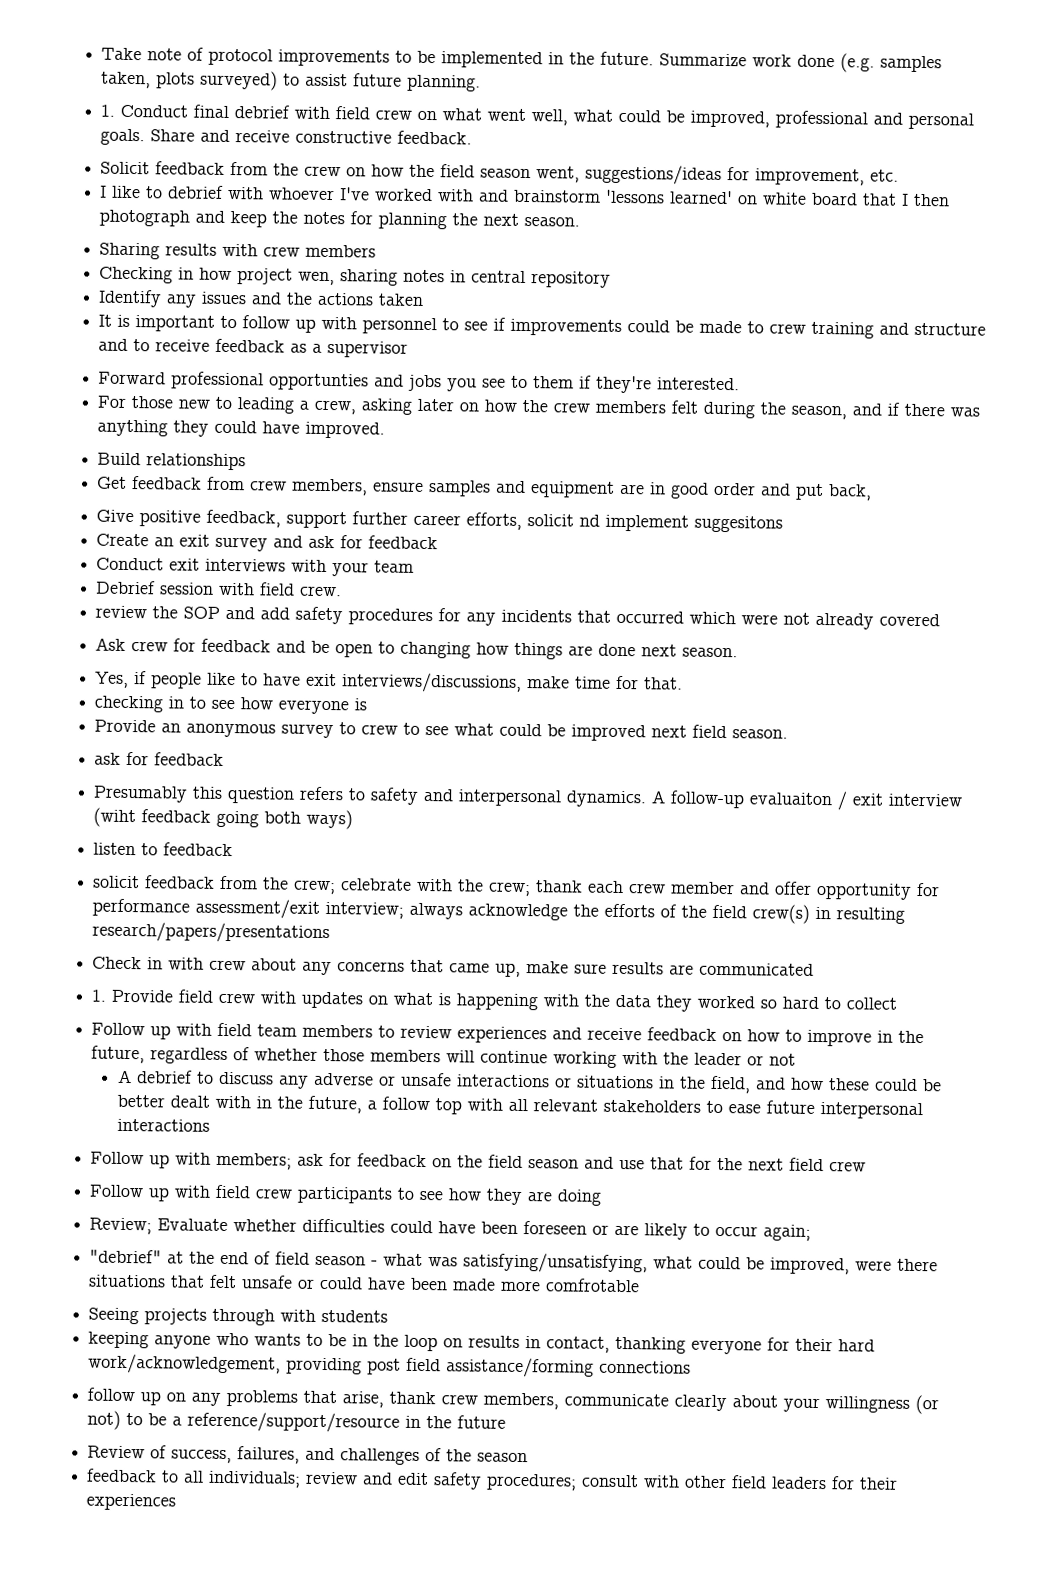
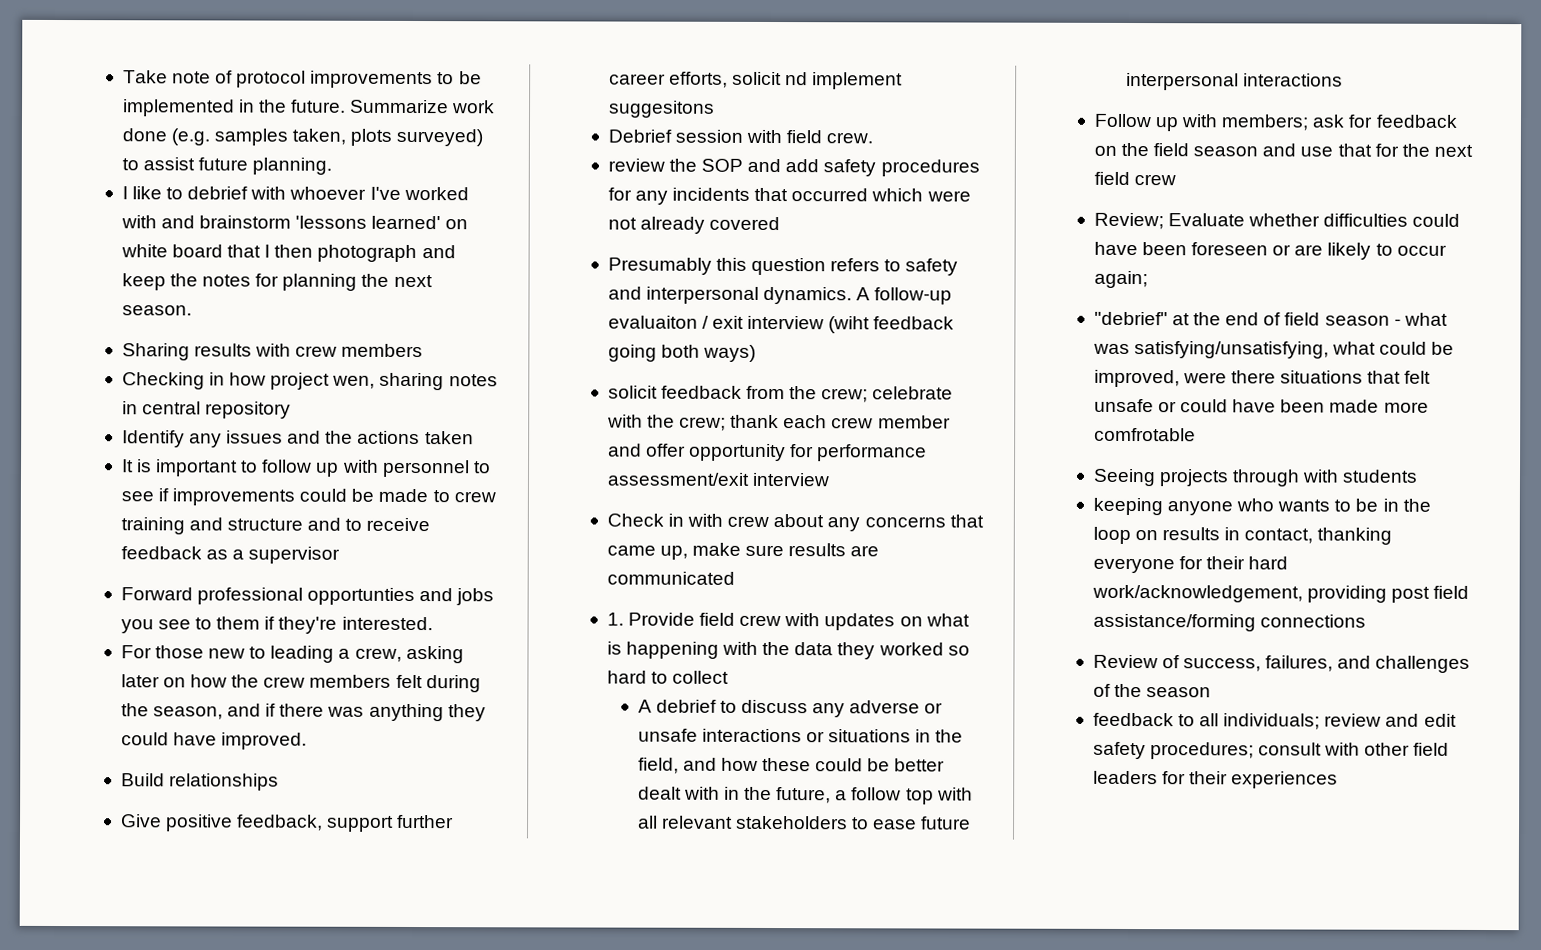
[100,104,975,130] [100,128,473,146] [100,161,900,186] // 1. Conduct final debrief with field crew on what went well, what could be improved, professional and personal goals. Share and receive constructive feedback. // Solicit feedback from the crew on how the field season went, suggestions/ideas for improvement, etc. -> (333, 166) none
[97,476,873,501] // Get feedback from crew members, ensure samples and equipment are in good order and put back, -> (279, 782) none
[96,533,439,552] [96,557,415,577] // Create an exit survey and ask for feedback // Conduct exit interviews with your team -> (715, 109) none
[95,637,739,660] [95,671,684,693] [94,695,368,715] [94,719,789,742] [94,751,225,766] // Ask crew for feedback and be open to changing how things are done next season. // Yes, if people like to have exit interviews/discussions, make time for that. // checking in to see how everyone is // Provide an anonymous survey to crew to see what could be improved next field season. // ask for feedback -> (781, 223) none
[93,842,234,857] // listen to feedback -> (757, 353) none
[325,902,906,924] [92,921,331,944] interview; always acknowledge the efforts of the field crew(s) in resulting research/papers/presentations -> [751,472,830,487] interview
[91,1022,925,1047] [91,1045,797,1068] // Follow up with field team members to review experiences and receive feedback on how to improve in the future, regardless of whether those members will continue working with the leader or not -> (730, 677) none
[89,1184,602,1206] // Follow up with field crew participants to see how they are doing -> (1176, 180) none
[87,1387,940,1415] [87,1410,507,1433] // follow up on any problems that arise, thank crew members, communicate clearly about your willingness (or not) to be a reference/support/resource in the future -> (1366, 621) none

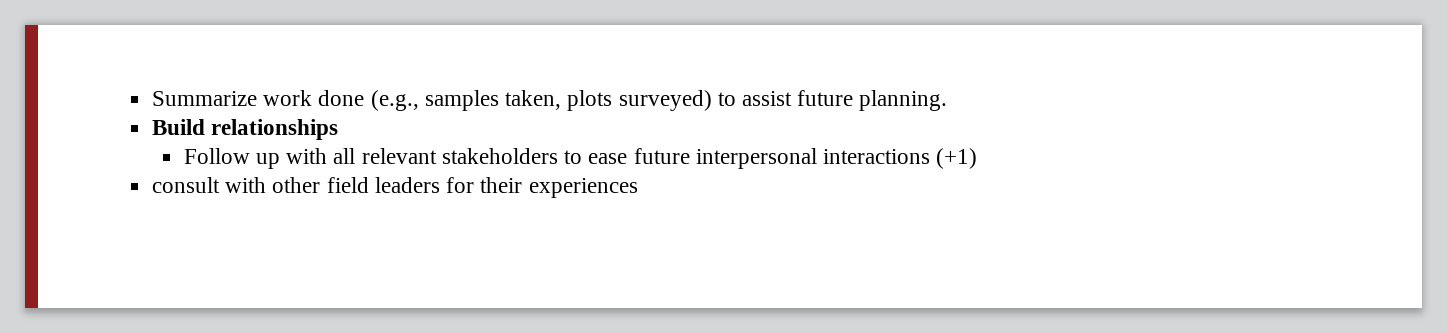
[122,70,482,89] [121,99,347,117] Take note of protocol improvements to be implemented in the future. -> (152, 98) none
[170,128,210,146] (e.g. -> [370,90,419,111] (e.g.,
[121,186,469,201] [120,215,469,230] [120,244,456,263] [121,273,433,291] [121,305,192,316] [121,343,424,361] [121,372,498,391] [121,401,292,419] [121,430,474,448] [121,459,491,478] [120,488,496,506] [120,517,431,535] [120,546,341,564] [120,587,495,606] [120,616,433,634] [120,645,464,664] [120,674,481,693] [120,703,486,722] [120,732,308,750] [120,773,279,791] [120,814,455,832] [608,71,904,90] [607,100,715,118] [607,129,874,144] [607,158,980,177] [607,187,971,205] [607,216,781,234] [607,257,959,276] [607,286,953,305] [607,315,955,334] [607,344,757,362] [607,385,954,403] [606,414,951,431] [607,443,928,462] [606,472,830,487] [606,513,984,532] [606,542,880,560] [606,571,735,585] [606,612,970,631] [606,641,970,660] [606,670,730,684] [637,699,944,718] [637,728,964,743] [637,757,946,774] [637,786,934,805] I like to debrief with whoever I've worked with and brainstorm 'lessons learned' on white board that I then photograph and keep the notes for planning the next season. // Sharing results with crew members // Checking in how project wen, sharing notes in central repository // Identify any issues and the actions taken // It is important to follow up with personnel to see if improvements could be made to crew training and structure and to receive feedback as a supervisor // Forward professional opportunties and jobs you see to them if they're interested. // For those new to leading a crew, asking later on how the crew members felt during the season, and if there was anything they could have improved. // Build relationships // Give positive feedback, support further career efforts, solicit nd implement suggesitons // Debrief session with field crew. // review the SOP and add safety procedures for any incidents that occurred which were not already covered // Presumably this question refers to safety and interpersonal dynamics. A follow-up evaluaiton / exit interview (wiht feedback going both ways) // solicit feedback from the crew; celebrate with the crew; thank each crew member and offer opportunity for performance assessment/exit interview // Check in with crew about any concerns that came up, make sure results are communicated // 1. Provide field crew with updates on what is happening with the data they worked so hard to collect // A debrief to discuss any adverse or unsafe interactions or situations in the field, and how these could be better dealt with in the future, a follow top -> [152,119,339,140] [183,148,281,169] Build relationships // Follow up
[1093,113,1458,132] [1093,142,1473,157] [1093,171,1176,186] [1093,212,1461,230] [1093,241,1447,260] [1093,270,1148,289] [1093,311,1448,326] [1092,341,1455,359] [1093,369,1432,388] [1093,398,1429,413] [1093,427,1196,442] [1092,468,1419,487] [1092,497,1431,516] [1092,526,1393,545] [1092,556,1289,574] [1091,584,1470,603] [1092,613,1366,632] [1092,654,1471,673] [1092,683,1212,698] [1092,712,1457,730] [1092,741,1254,760] // Follow up with members; ask for feedback on the field season and use that for the next field crew // Review; Evaluate whether difficulties could have been foreseen or are likely to occur again; // "debrief" at the end of field season - what was satisfying/unsatisfying, what could be improved, were there situations that felt unsafe or could have been made more comfrotable // Seeing projects through with students // keeping anyone who wants to be in the loop on results in contact, thanking everyone for their hard work/acknowledgement, providing post field assistance/forming connections // Review of success, failures, and challenges of the season // feedback to all individuals; review and edit safety procedures; -> [936,148,978,169] (+1) //

